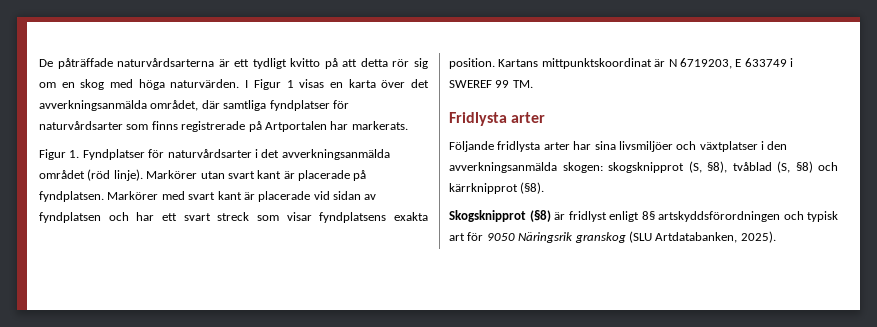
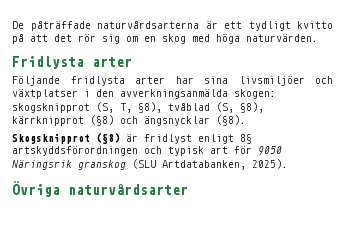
[360,58,388,67] detta -> [54,34,72,42] det
[245,79,429,90] [39,100,349,111] [39,121,408,132] [39,149,390,160] [39,169,367,181] [39,191,377,202] [39,212,428,223] [449,58,793,69] [449,80,533,88] I Figur 1 visas en karta över det avverkningsanmälda området, där samtliga fyndplatser för naturvårdsarter som finns registrerade på Artportalen har markerats. // Figur 1. Fyndplatser för naturvårdsarter i det avverkningsanmälda området (röd linje). Markörer utan svart kant är placerade på fyndplatsen. Markörer med svart kant är placerade vid sidan av fyndplatsen och har ett svart streck som visar fyndplatsens exakta position. Kartans mittpunktskoordinat är N 6719203, E 633749 i SWEREF 99 TM. -> (318, 38) none
(702, 167) none -> [120,103,132,113] T,
[795,161,838,173] [449,183,518,194] §8) och kärrknipprot -> [240,102,264,113] [12,115,210,126] §8), kärrknipprot (§8) och ängsnycklar
(776, 237) none -> [12,181,188,197] // Övriga naturvårdsarter

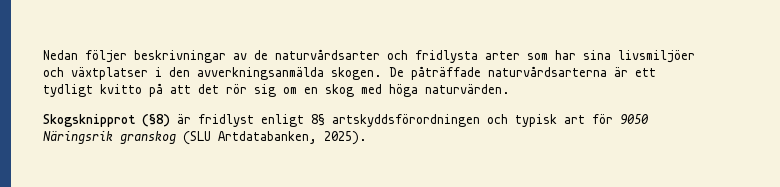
(12, 25) none -> [43,49,695,63] [43,67,382,80] Nedan följer beskrivningar av de naturvårdsarter och fridlysta arter som har sina livsmiljöer och växtplatser i den avverkningsanmälda skogen.
[12,56,132,69] [12,76,333,86] [12,89,276,99] [12,102,264,113] [12,115,246,126] // Fridlysta arter // Följande fridlysta arter har sina livsmiljöer och växtplatser i den avverkningsanmälda skogen: skogsknipprot (S, T, §8), tvåblad (S, §8), kärrknipprot (§8) och ängsnycklar (§8). -> (510, 89) none
[12,181,188,197] // Övriga naturvårdsarter -> (367, 138) none

